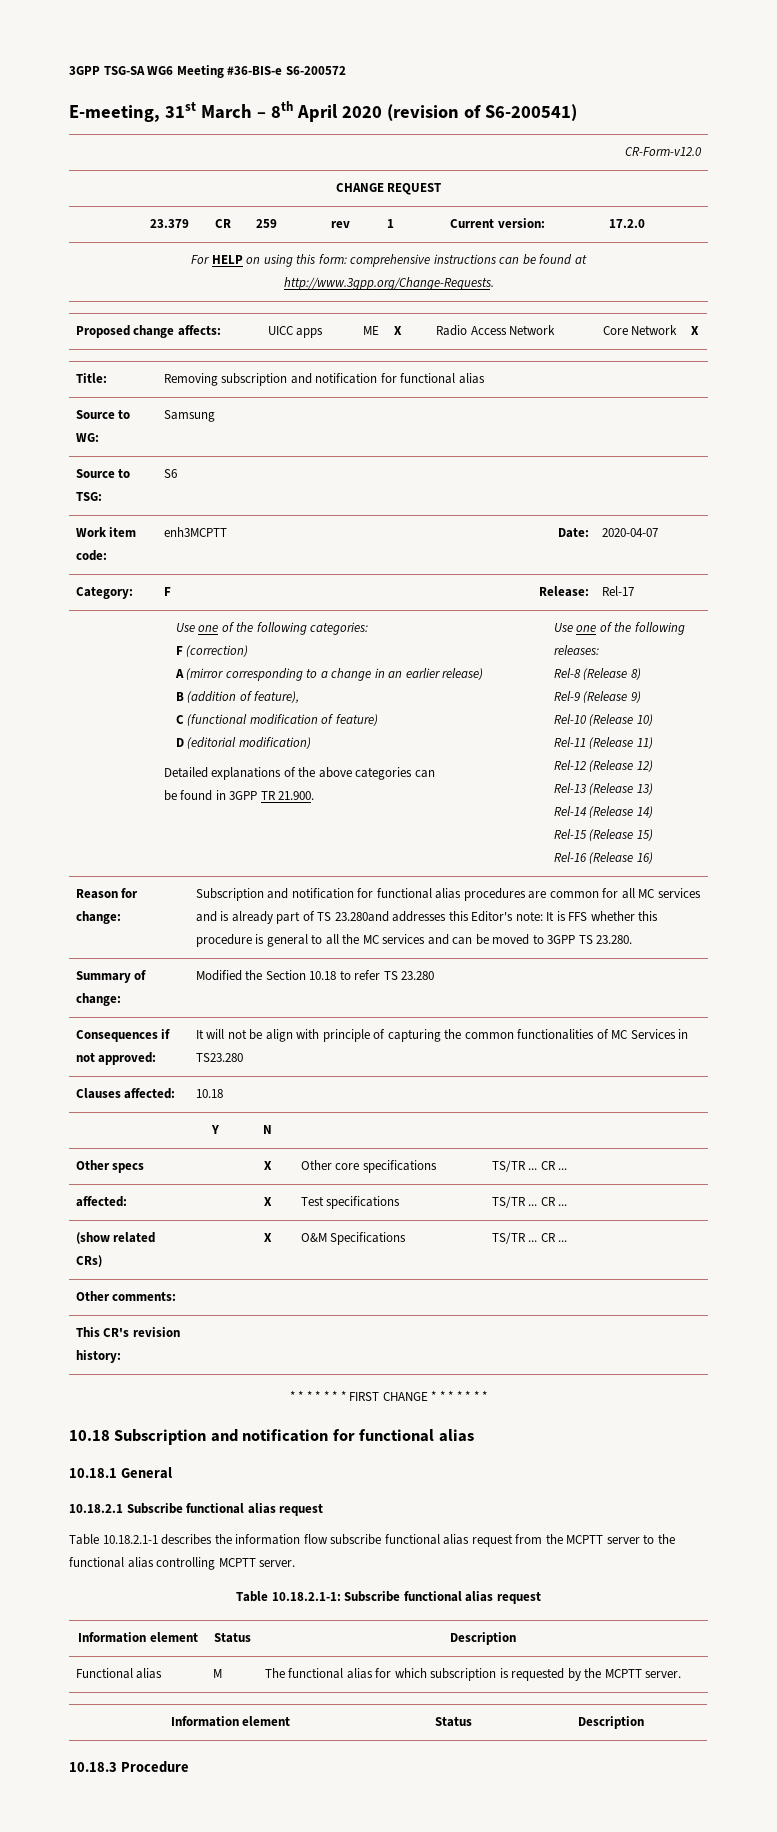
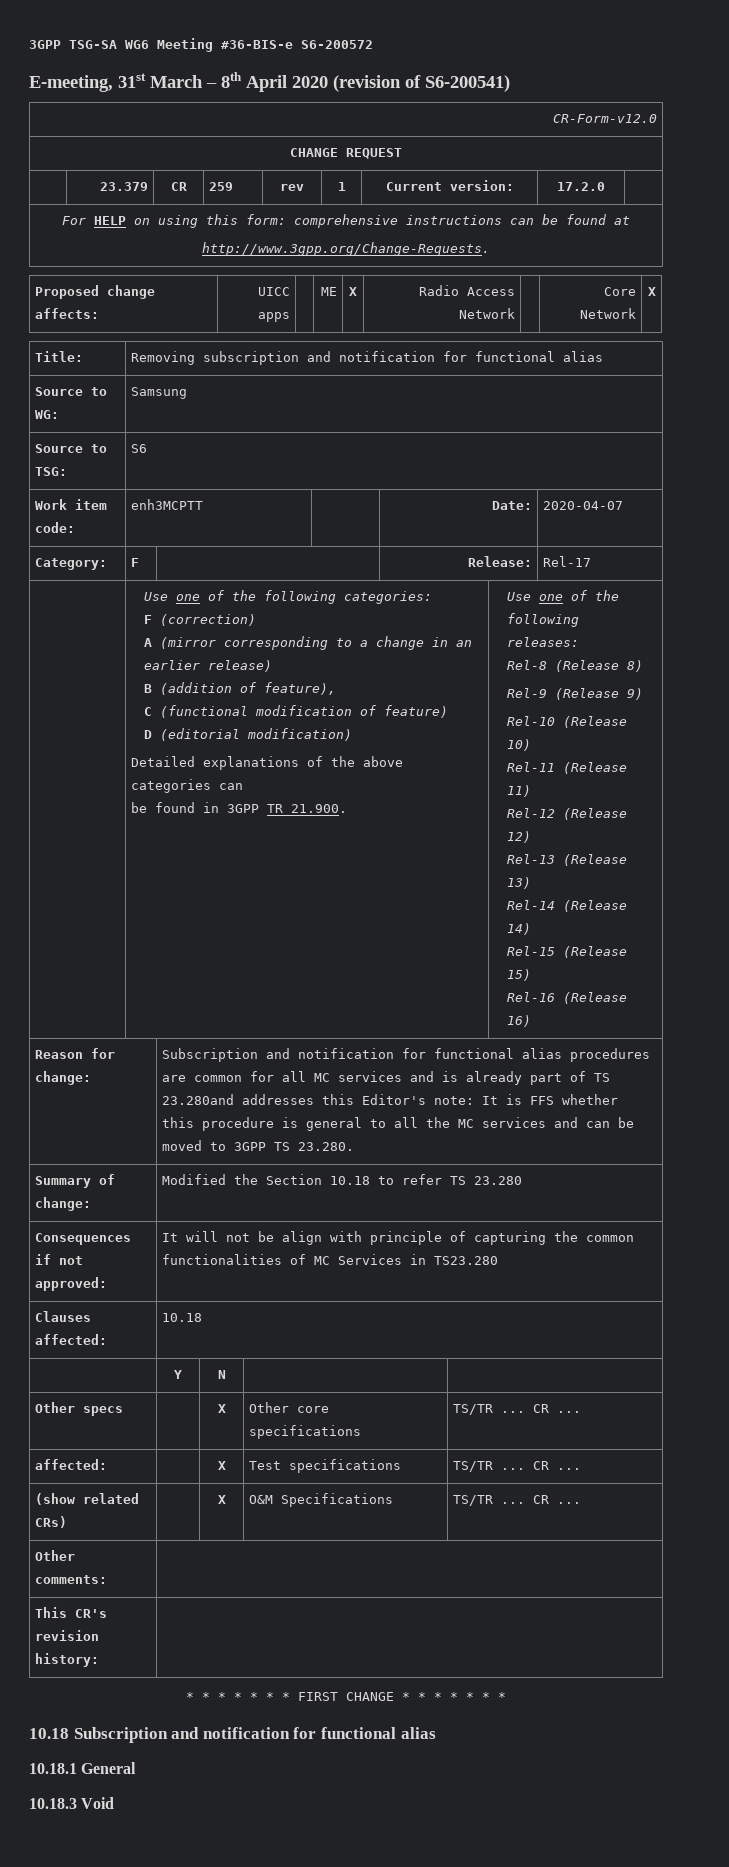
[69,1503,324,1516] [69,1534,675,1547] [69,1557,296,1570] [236,1591,541,1604] [78,1632,198,1643] [214,1633,251,1643] [450,1632,516,1645] [75,1668,163,1679] [212,1669,222,1678] [264,1668,682,1681] [170,1716,291,1727] [434,1717,472,1727] [577,1716,644,1729] // 10.18.2.1 Subscribe functional alias request // Table 10.18.2.1-1 describes the information flow subscribe functional alias request from the MCPTT server to the functional alias controlling MCPTT server. // Table 10.18.2.1-1: Subscribe functional alias request // Information element | Status | Description // Functional alias | M | The functional alias for which subscription is requested by the MCPTT server. // Information element | Status | Description -> (137, 1768) none
[120,1761,189,1773] Procedure -> [81,1797,115,1809] Void

